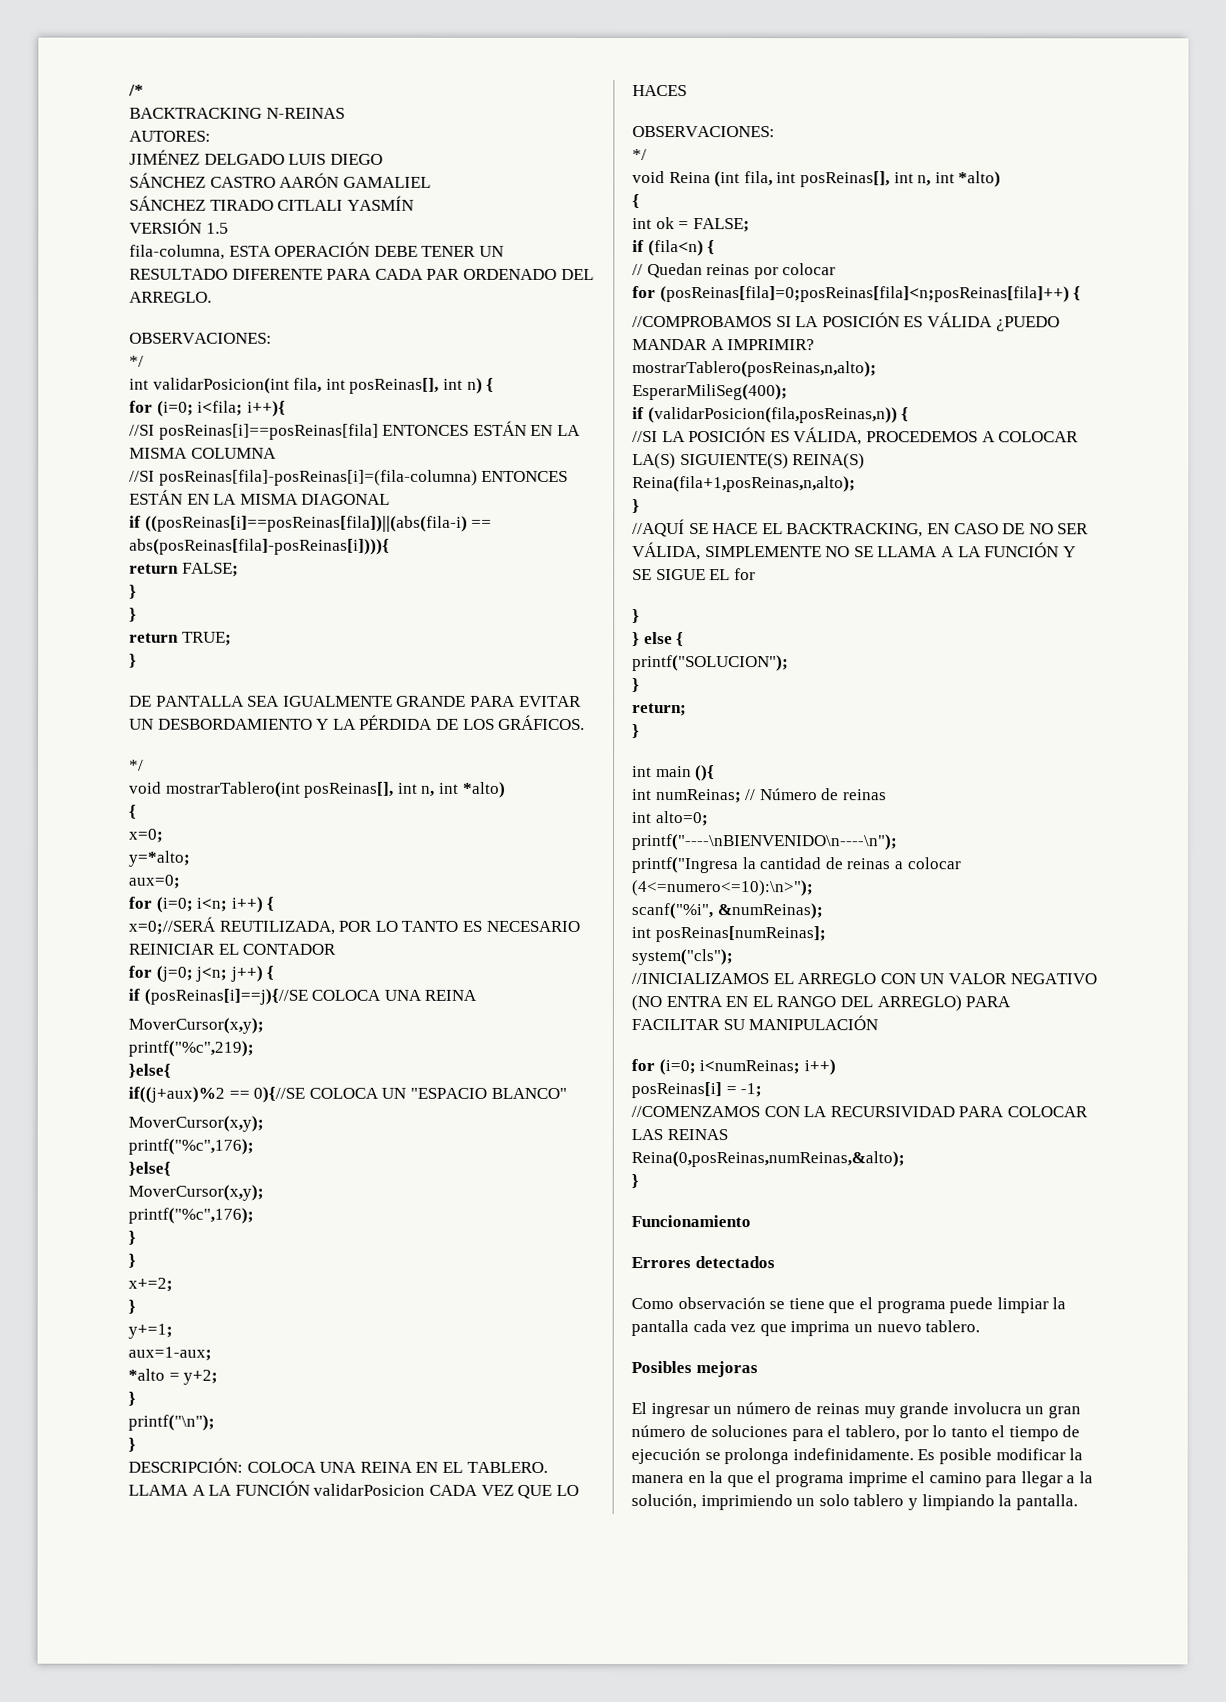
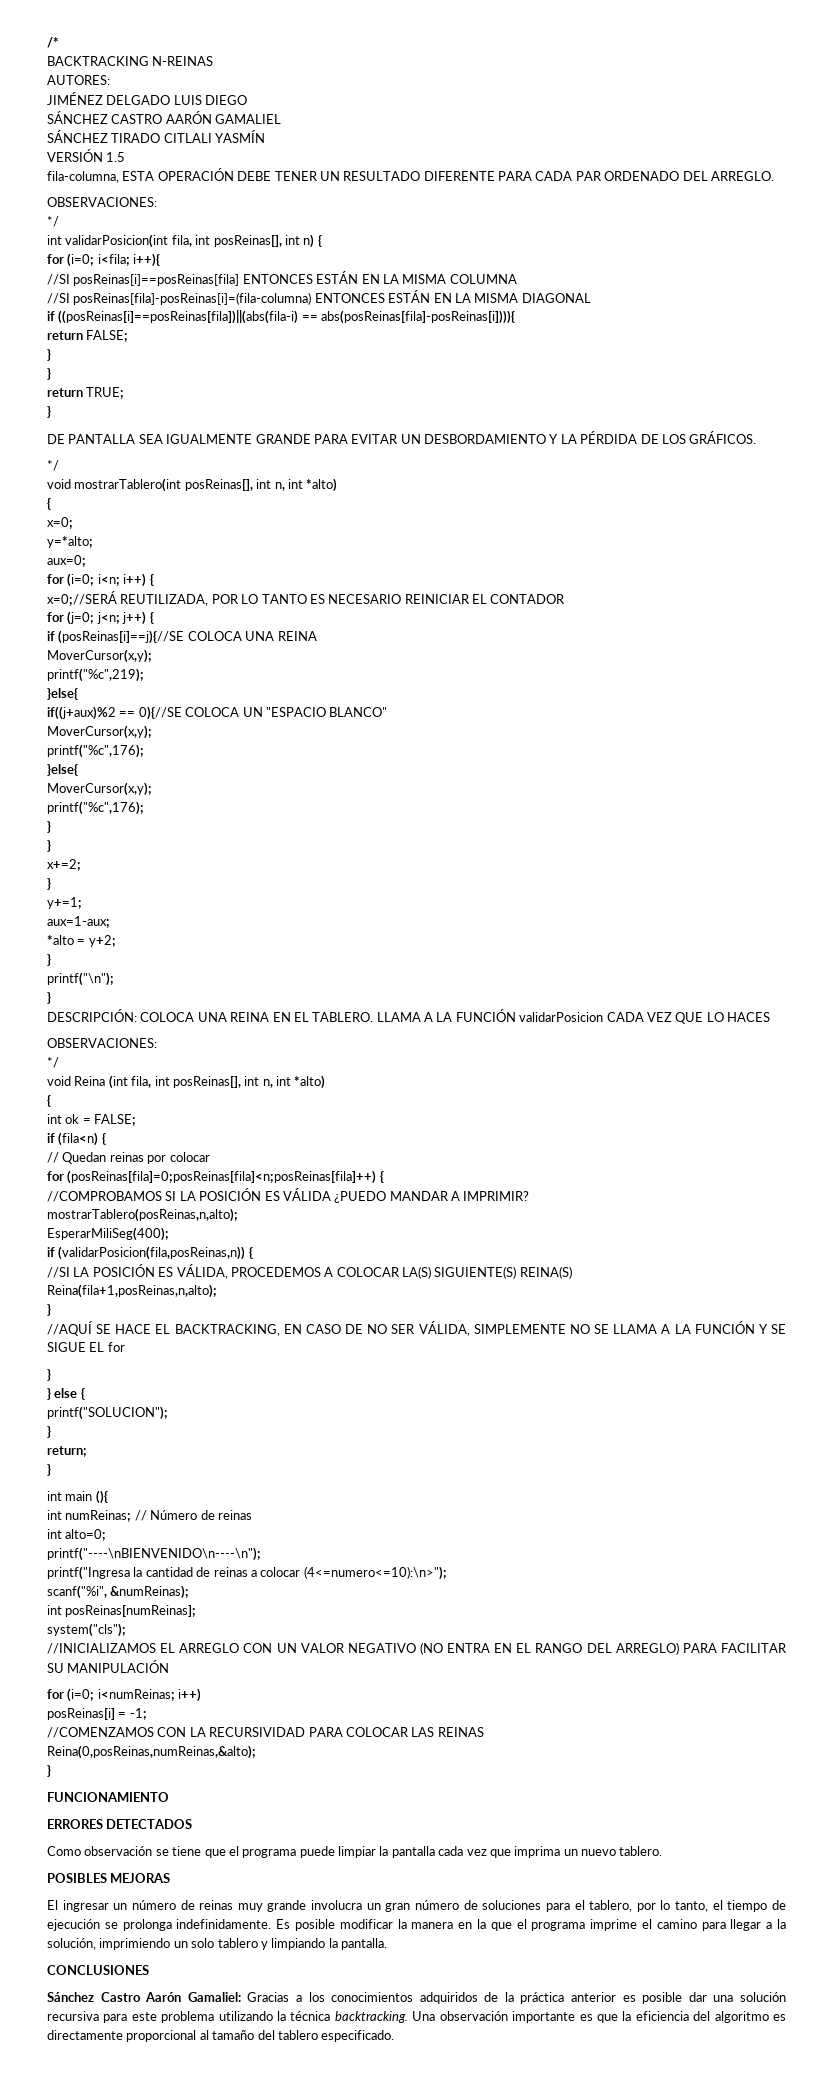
[631,1215,751,1228] [631,1256,775,1269] Funcionamiento // Errores detectados -> [47,1792,169,1802] [47,1819,193,1829] FUNCIONAMIENTO // ERRORES DETECTADOS
[631,1361,758,1378] Posibles mejoras -> [47,1873,171,1883] POSIBLES MEJORAS
[950,1427,988,1438] tanto -> [675,1901,709,1912] tanto,
(1078, 1502) none -> [47,1965,149,1975] [47,1992,787,2004] [47,2011,786,2023] [47,2030,395,2042] // CONCLUSIONES // Sánchez Castro Aarón Gamaliel: Gracias a los conocimientos adquiridos de la práctica anterior es posible dar una solución recursiva para este problema utilizando la técnica backtracking. Una observación importante es que la eficiencia del algoritmo es directamente proporcional al tamaño del tablero especificado.

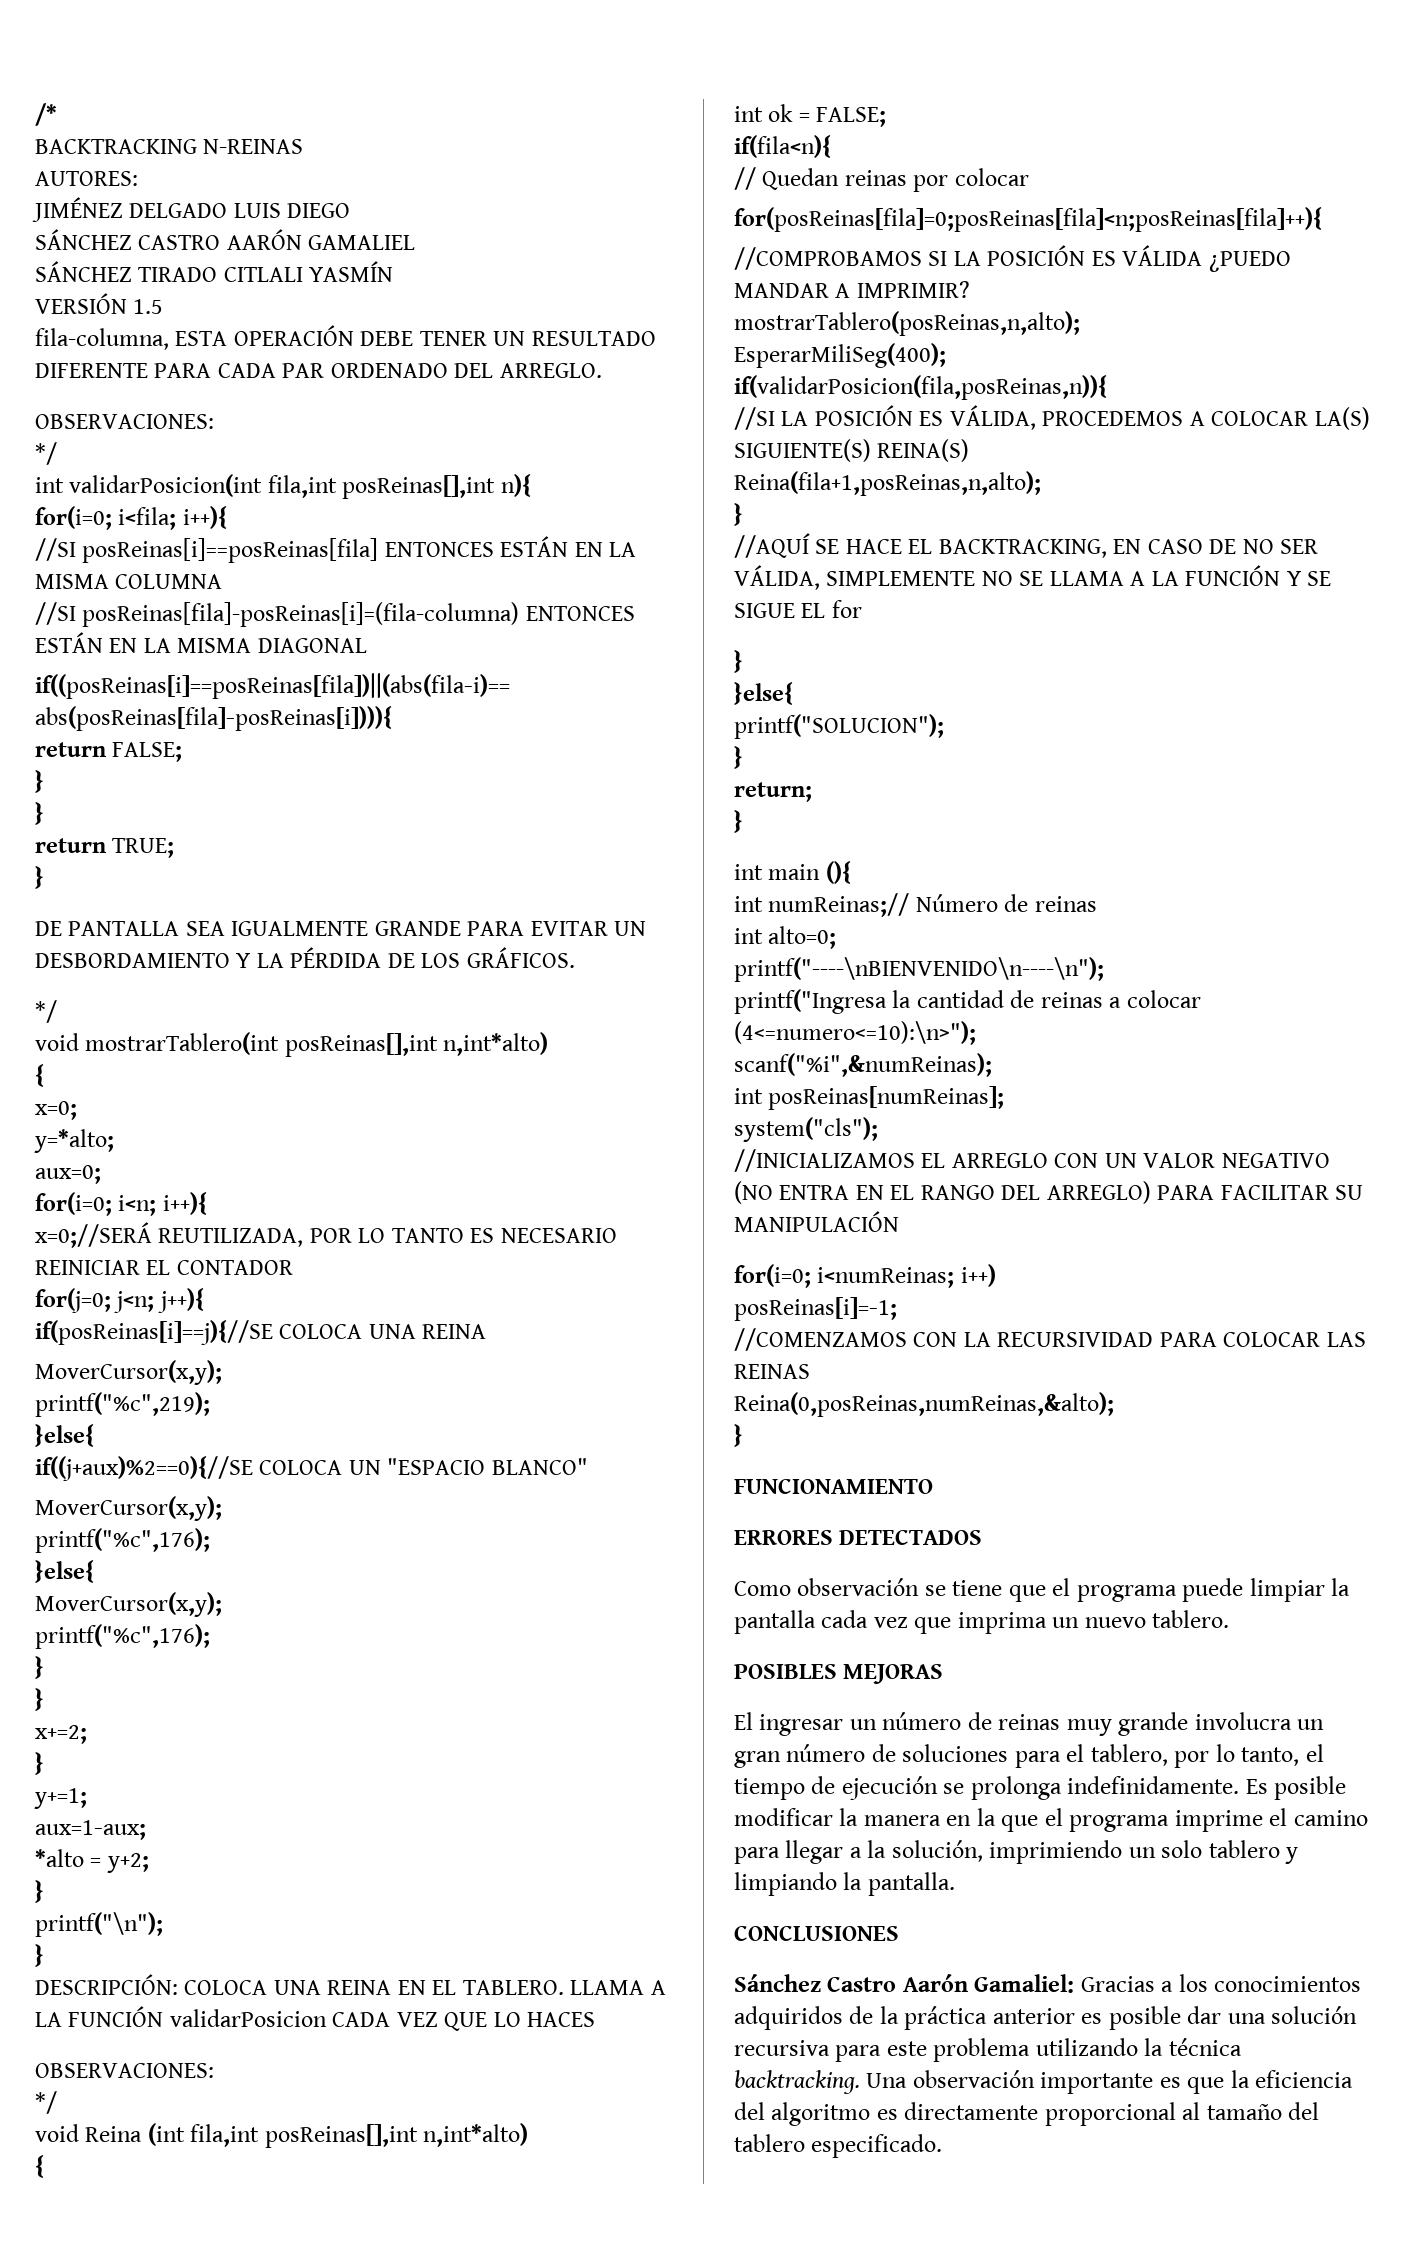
[171,234,322,248] [47,253,95,267] fila, int posReinas[], int n) { // for (i=0; -> [267,474,531,499] [35,506,112,530] fila,int posReinas[],int n){ // for(i=0;
[47,310,318,324] if ((posReinas[i]==posReinas[fila])||(abs(fila-i) == -> [35,673,510,699] if((posReinas[i]==posReinas[fila])||(abs(fila-i)==
[184,478,338,492] posReinas[], int n, int *alto) -> [284,1032,549,1057] posReinas[],int n,int*alto)
[47,573,154,587] for (i=0; i<n; i++) { -> [35,1192,207,1216] for(i=0; i<n; i++){
[47,611,154,625] [47,630,185,644] for (j=0; j<n; j++) { // if (posReinas[i]==j){//SE -> [35,1288,204,1313] [35,1320,273,1345] for(j=0; j<n; j++){ // if(posReinas[i]==j){//SE
[47,706,182,720] if((j+aux)%2 == 0){//SE -> [35,1456,253,1481] if((j+aux)%2==0){//SE
[131,1075,326,1089] fila, int posReinas[], int n, int *alto) -> [190,2123,529,2148] fila,int posReinas[],int n,int*alto)
[47,1132,106,1146] if (fila<n) { -> [734,135,831,158] if(fila<n){
[47,1170,384,1184] for (posReinas[fila]=0;posReinas[fila]<n;posReinas[fila]++) { -> [734,207,1322,232] for(posReinas[fila]=0;posReinas[fila]<n;posReinas[fila]++){
[47,1246,253,1260] if (validarPosicion(fila,posReinas,n)) { -> [734,375,1107,400] if(validarPosicion(fila,posReinas,n)){
[47,1388,85,1400] } else { -> [734,682,793,705] }else{
[65,1510,147,1522] numReinas; // -> [768,893,910,917] numReinas;//
[47,1585,190,1599] scanf("%i", &numReinas); -> [734,1053,992,1077] scanf("%i",&numReinas);
[47,1688,95,1702] for (i=0; -> [734,1264,811,1288] for(i=0;
[47,1708,147,1720] posReinas[i] = -1; -> [734,1297,897,1321] posReinas[i]=-1;

